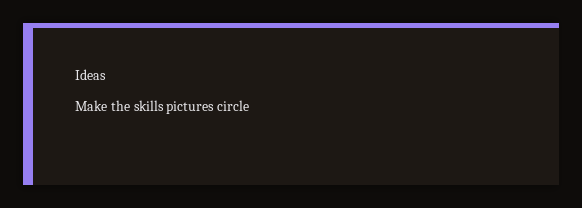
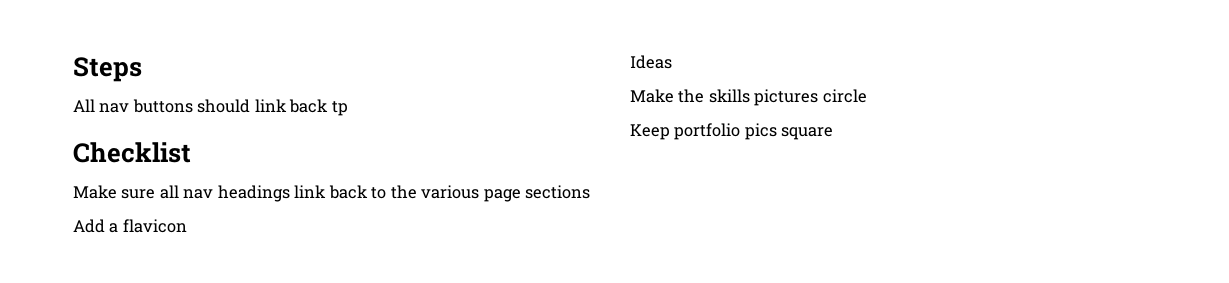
(75, 74) none -> [73,57,142,82] [73,99,348,116] [73,142,191,163] [73,185,591,202] [73,219,187,233] Steps // All nav buttons should link back tp // Checklist // Make sure all nav headings link back to the various page sections // Add a flavicon //
(250, 105) none -> [630,123,834,140] // Keep portfolio pics square

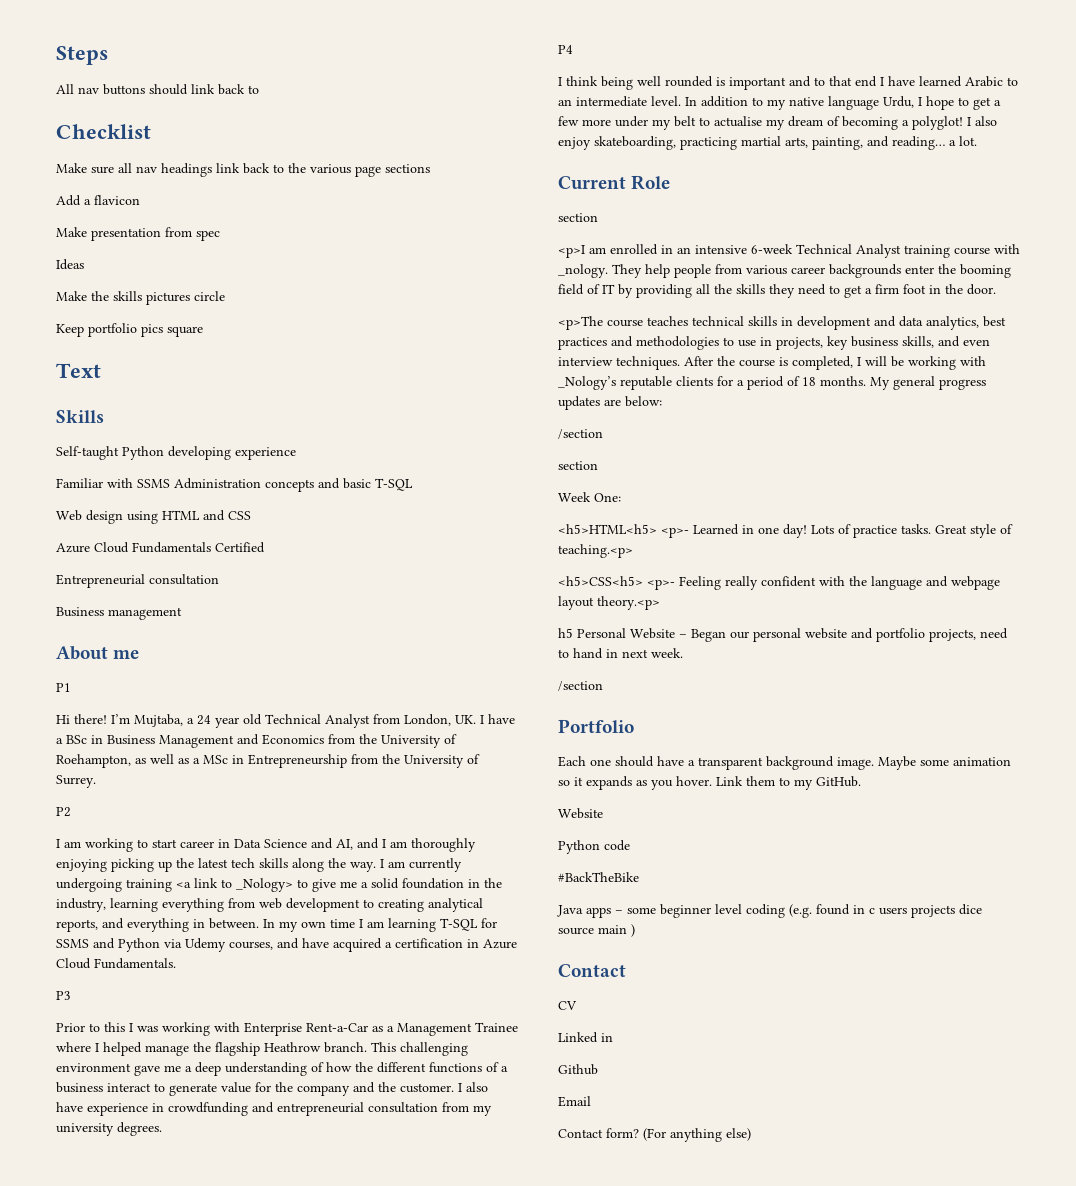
[331,101,348,116] tp -> [248,85,259,94] to
(187, 226) none -> [56,227,220,241] // Make presentation from spec
(834, 133) none -> [56,363,101,378] [56,410,104,423] [56,446,296,460] [56,478,413,492] [56,510,251,524] [56,542,265,553] [56,574,219,588] [56,607,182,620] [56,646,140,660] [56,683,71,692] [56,714,515,728] [56,734,457,748] [56,754,480,768] [56,775,96,788] [56,807,71,817] [56,838,476,852] [56,858,462,872] [56,878,502,892] [56,898,483,912] [56,918,497,932] [56,938,517,952] [56,958,176,969] [56,991,71,1000] [56,1022,518,1036] [56,1042,468,1056] [56,1062,508,1076] [56,1082,488,1096] [56,1102,492,1116] [56,1122,162,1136] [558,45,573,54] [558,76,1018,90] [558,96,1001,110] [558,116,997,130] [558,136,977,150] [558,175,671,190] [558,213,598,222] [558,244,1020,258] [558,264,1011,278] [558,284,996,298] [558,316,1006,330] [558,336,990,350] [558,356,986,370] [558,376,986,390] [558,396,662,410] [558,429,603,439] [558,461,598,470] [558,492,621,502] [558,524,1013,538] [558,544,633,558] [558,576,1000,590] [558,596,660,610] [558,628,1008,642] [558,648,683,659] [558,681,603,691] [558,719,634,733] [558,756,1011,770] [558,776,861,790] [558,808,603,819] [558,840,630,854] [558,872,639,882] [557,904,982,918] [558,924,635,937] [558,964,626,977] [558,1001,577,1010] [558,1032,613,1043] [558,1064,598,1075] [558,1096,591,1107] [558,1128,751,1142] // Text // Skills // Self-taught Python developing experience // Familiar with SSMS Administration concepts and basic T-SQL // Web design using HTML and CSS // Azure Cloud Fundamentals Certified // Entrepreneurial consultation // Business management // About me // P1 // Hi there! I’m Mujtaba, a 24 year old Technical Analyst from London, UK. I have a BSc in Business Management and Economics from the University of Roehampton, as well as a MSc in Entrepreneurship from the University of Surrey. // P2 // I am working to start career in Data Science and AI, and I am thoroughly enjoying picking up the latest tech skills along the way. I am currently undergoing training <a link to _Nology> to give me a solid foundation in the industry, learning everything from web development to creating analytical reports, and everything in between. In my own time I am learning T-SQL for SSMS and Python via Udemy courses, and have acquired a certification in Azure Cloud Fundamentals. // P3 // Prior to this I was working with Enterprise Rent-a-Car as a Management Trainee where I helped manage the flagship Heathrow branch. This challenging environment gave me a deep understanding of how the different functions of a business interact to generate value for the company and the customer. I also have experience in crowdfunding and entrepreneurial consultation from my university degrees. // P4 // I think being well rounded is important and to that end I have learned Arabic to an intermediate level. In addition to my native language Urdu, I hope to get a few more under my belt to actualise my dream of becoming a polyglot! I also enjoy skateboarding, practicing martial arts, painting, and reading… a lot. // Current Role // section // <p>I am enrolled in an intensive 6-week Technical Analyst training course with _nology. They help people from various career backgrounds enter the booming field of IT by providing all the skills they need to get a firm foot in the door. // <p>The course teaches technical skills in development and data analytics, best practices and methodologies to use in projects, key business skills, and even interview techniques. After the course is completed, I will be working with _Nology’s reputable clients for a period of 18 months. My general progress updates are below: // /section // section // Week One: // <h5>HTML<h5> <p>- Learned in one day! Lots of practice tasks. Great style of teaching.<p> // <h5>CSS<h5> <p>- Feeling really confident with the language and webpage layout theory.<p> // h5 Personal Website – Began our personal website and portfolio projects, need to hand in next week. // /section // Portfolio // Each one should have a transparent background image. Maybe some animation so it expands as you hover. Link them to my GitHub. // Website // Python code // #BackTheBike // Java apps – some beginner level coding (e.g. found in c users projects dice source main ) // Contact // CV // Linked in // Github // Email // Contact form? (For anything else)

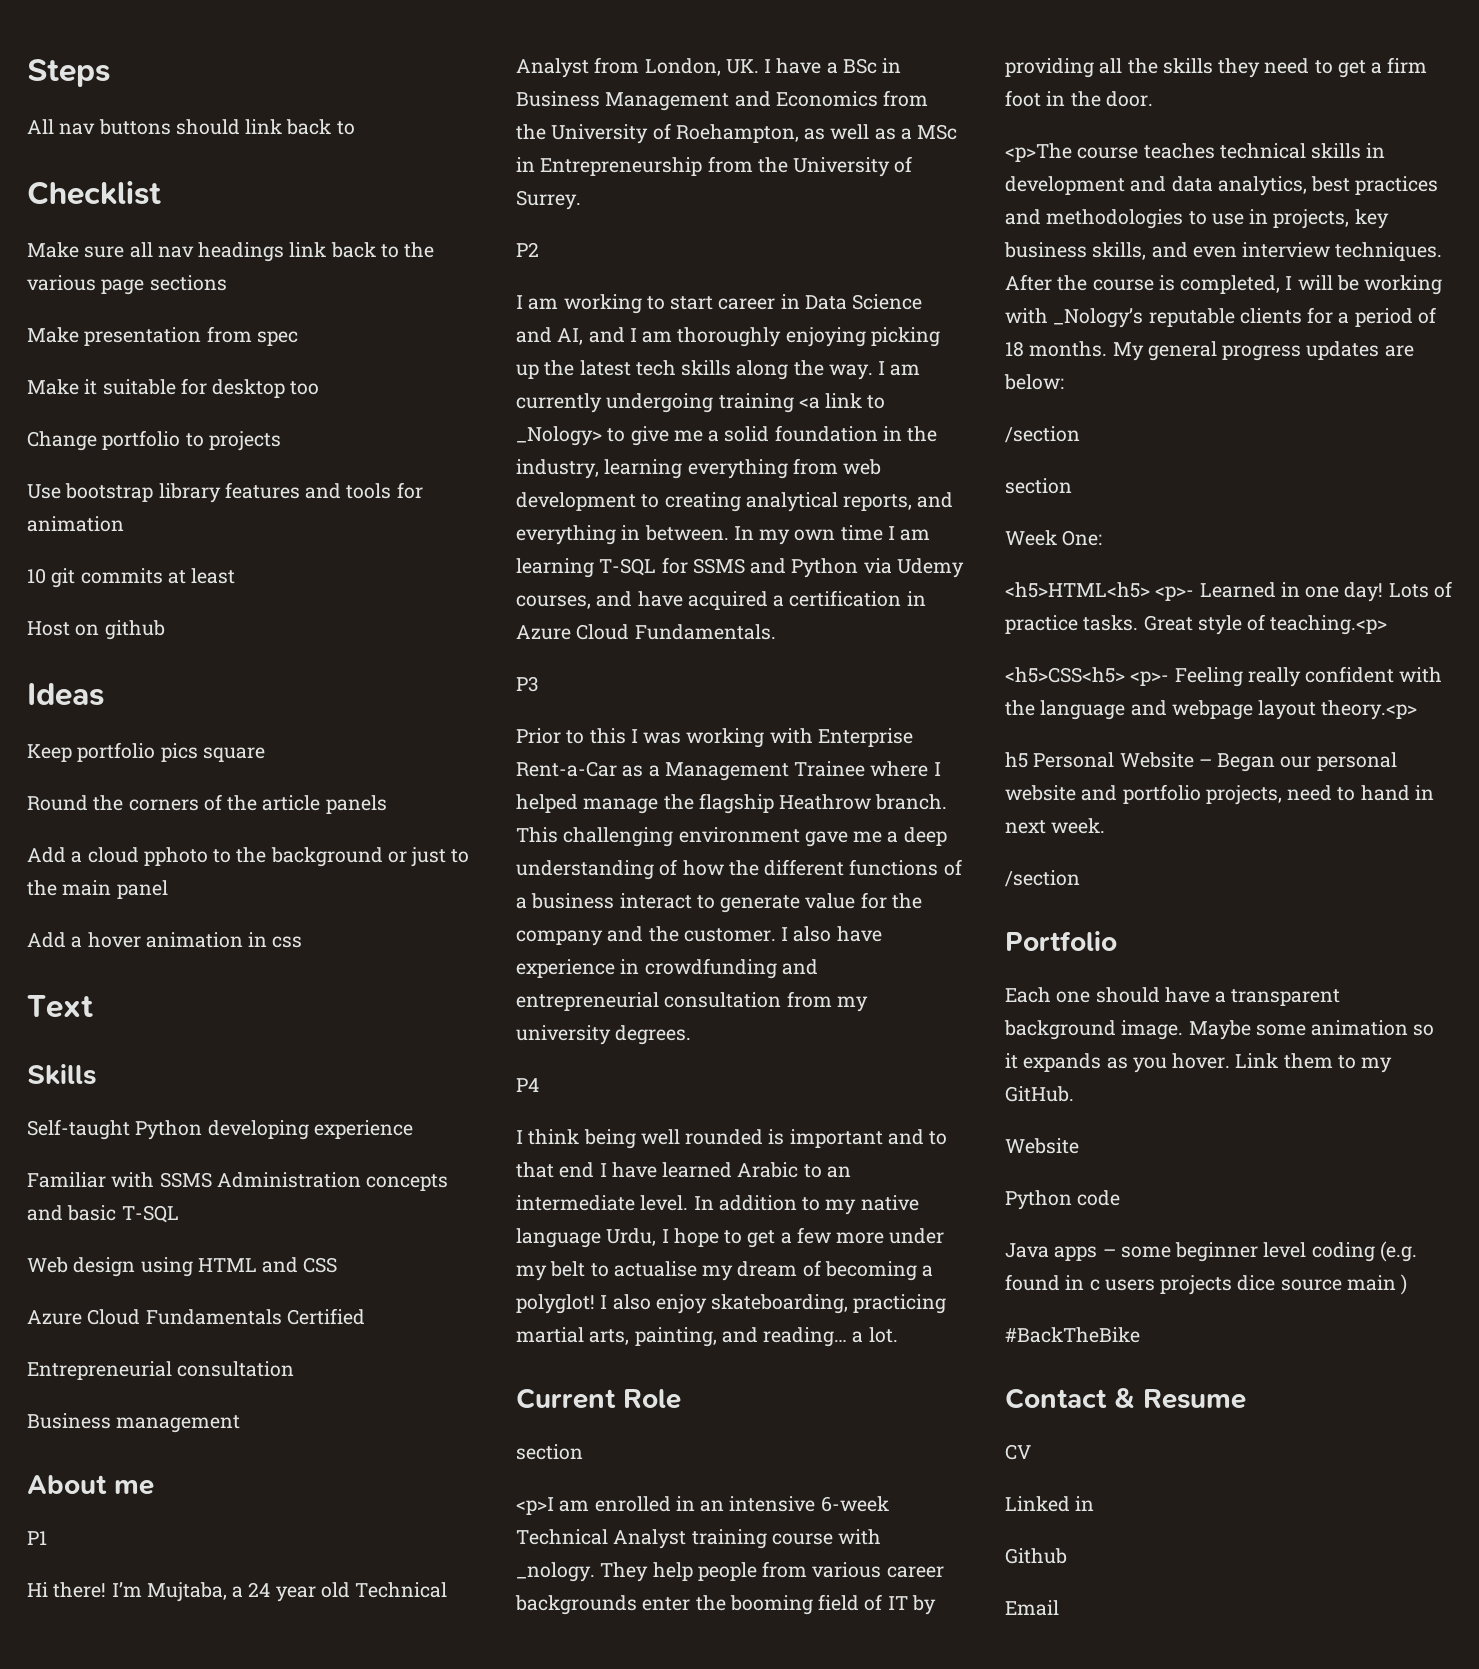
[56,195,140,206] // Add a flavicon -> (227, 283) none
[56,259,84,270] [56,291,225,305] [56,323,203,337] Ideas // Make the skills pictures circle // Keep portfolio pics square -> [27,378,320,398] [27,430,281,451] [27,482,423,503] [27,516,124,532] [27,568,236,588] [27,620,165,640] [27,683,104,706] [27,742,265,762] [27,794,387,814] [27,847,470,867] [27,880,168,899] [27,932,303,948] Make it suitable for desktop too // Change portfolio to projects // Use bootstrap library features and tools for animation // 10 git commits at least // Host on github // Ideas // Keep portfolio pics square // Round the corners of the article panels // Add a cloud pphoto to the background or just to the main panel // Add a hover animation in css
[558,872,639,882] // #BackTheBike -> (1121, 1198) none
[558,964,626,977] // Contact -> [1005,1327,1140,1343] [1005,1388,1246,1409] // #BackTheBike // Contact & Resume
[558,1128,751,1142] // Contact form? (For anything else) -> (1059, 1608) none

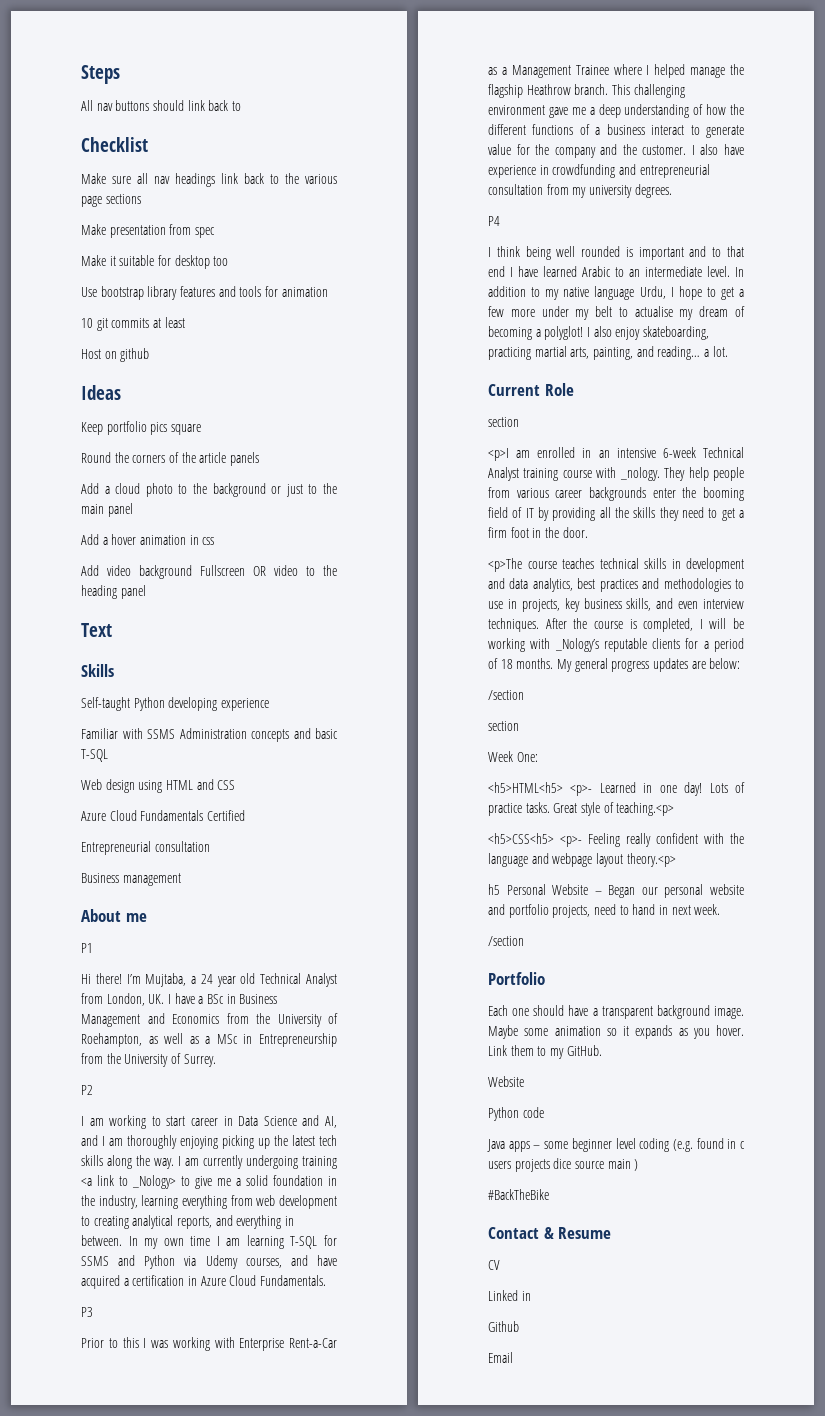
[27,430,281,451] // Change portfolio to projects -> (229, 261) none
[143,847,208,866] pphoto -> [145,483,173,497] photo
(303, 942) none -> [81,565,337,579] [81,585,146,599] // Add video background Fullscreen OR video to the heading panel

